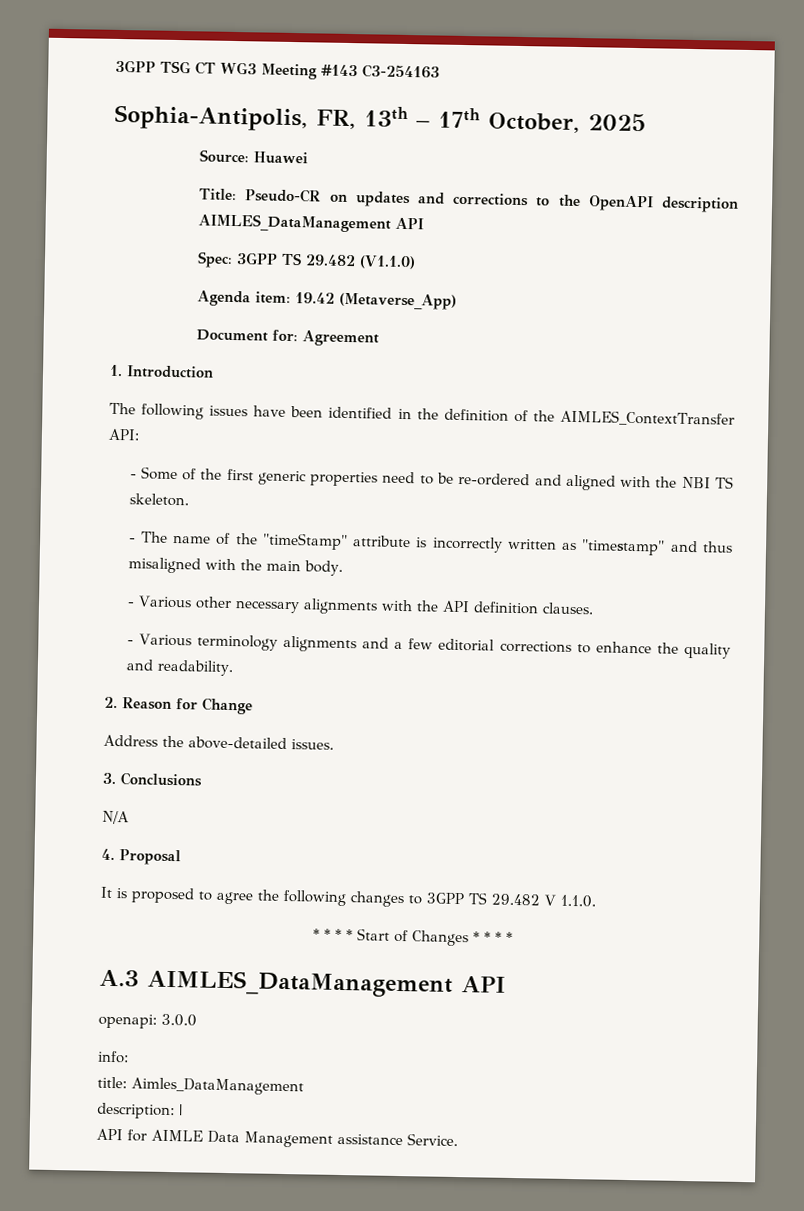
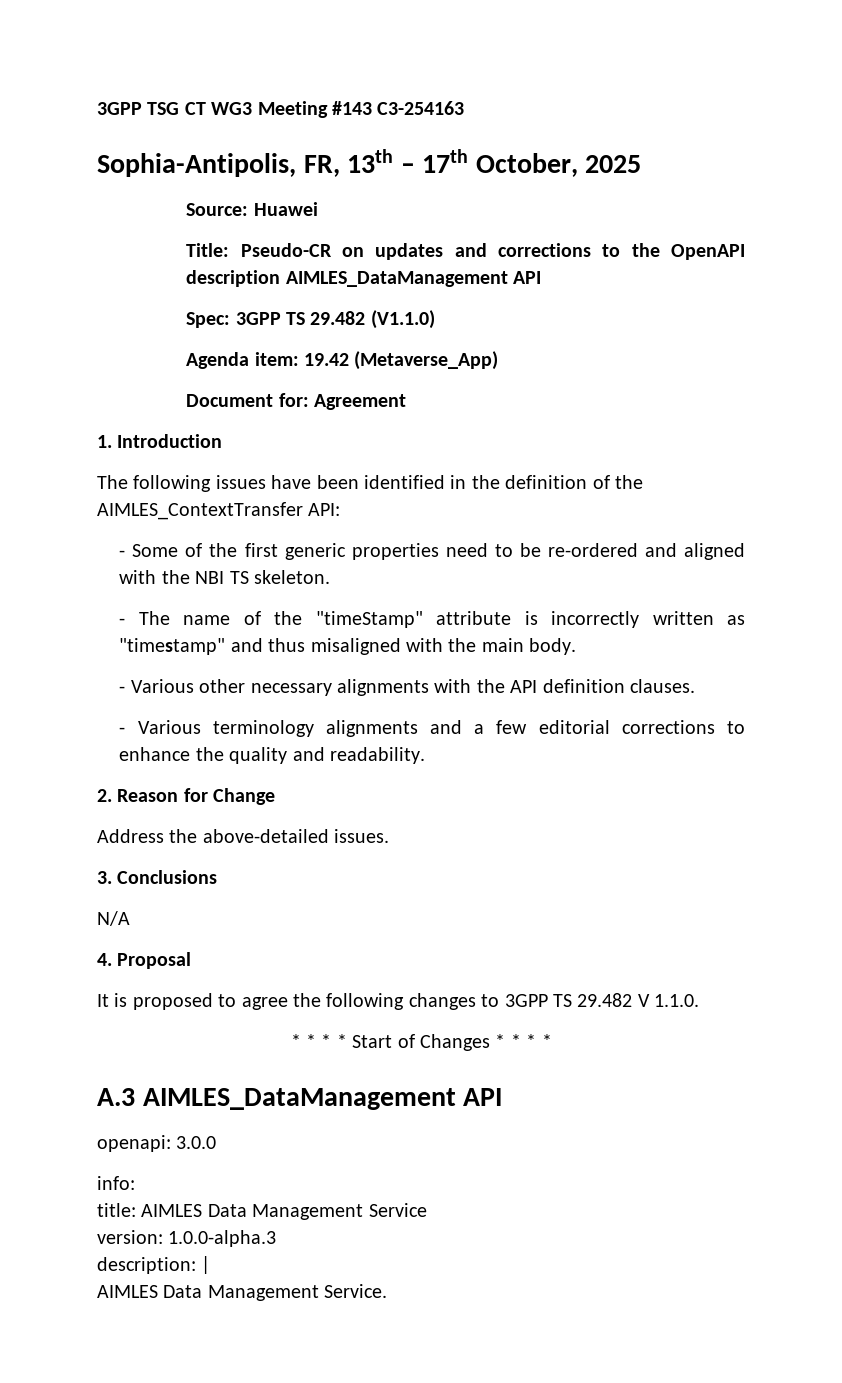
[131,1077,304,1096] Aimles_DataManagement -> [141,1203,427,1220] [97,1230,277,1247] AIMLES Data Management Service // version: 1.0.0-alpha.3
[96,1128,403,1148] API for AIMLE Data Management assistance -> [97,1285,319,1301] AIMLES Data Management

